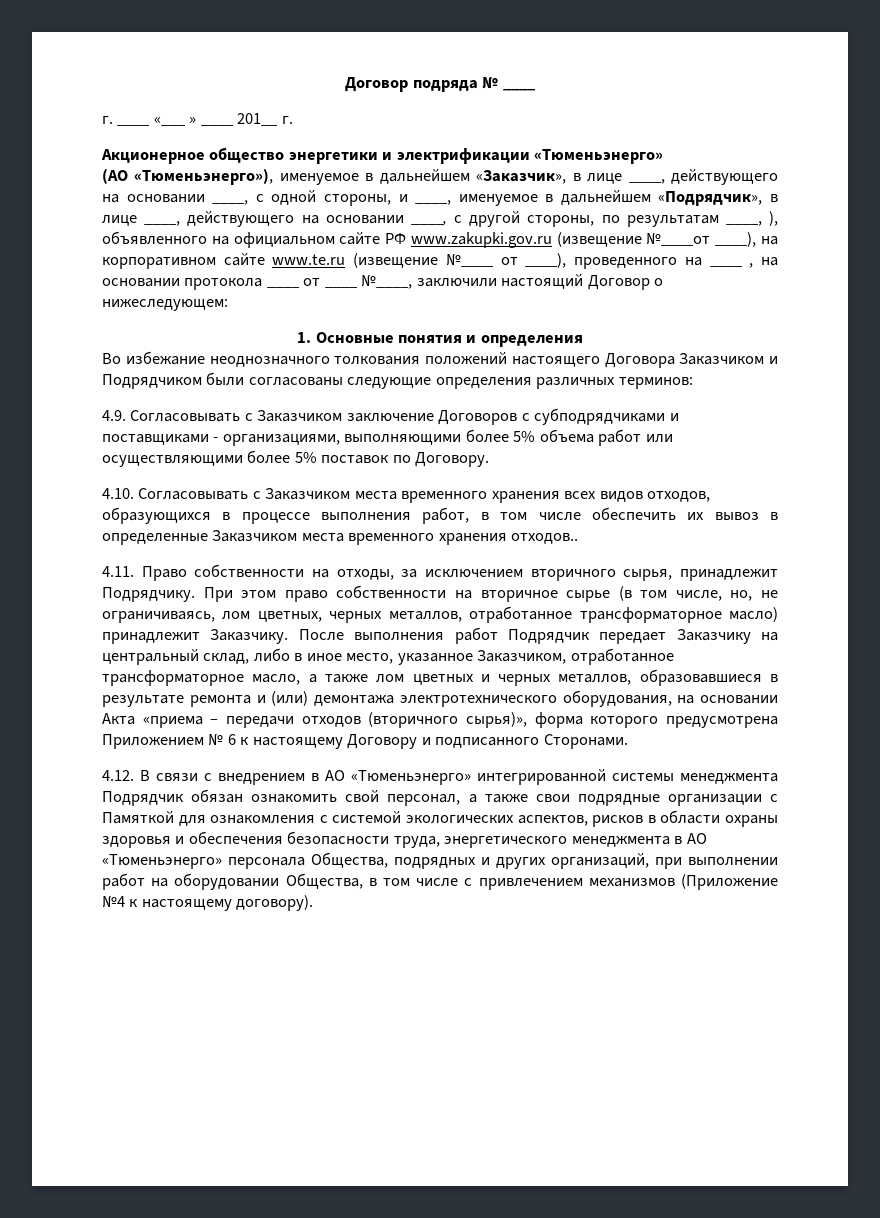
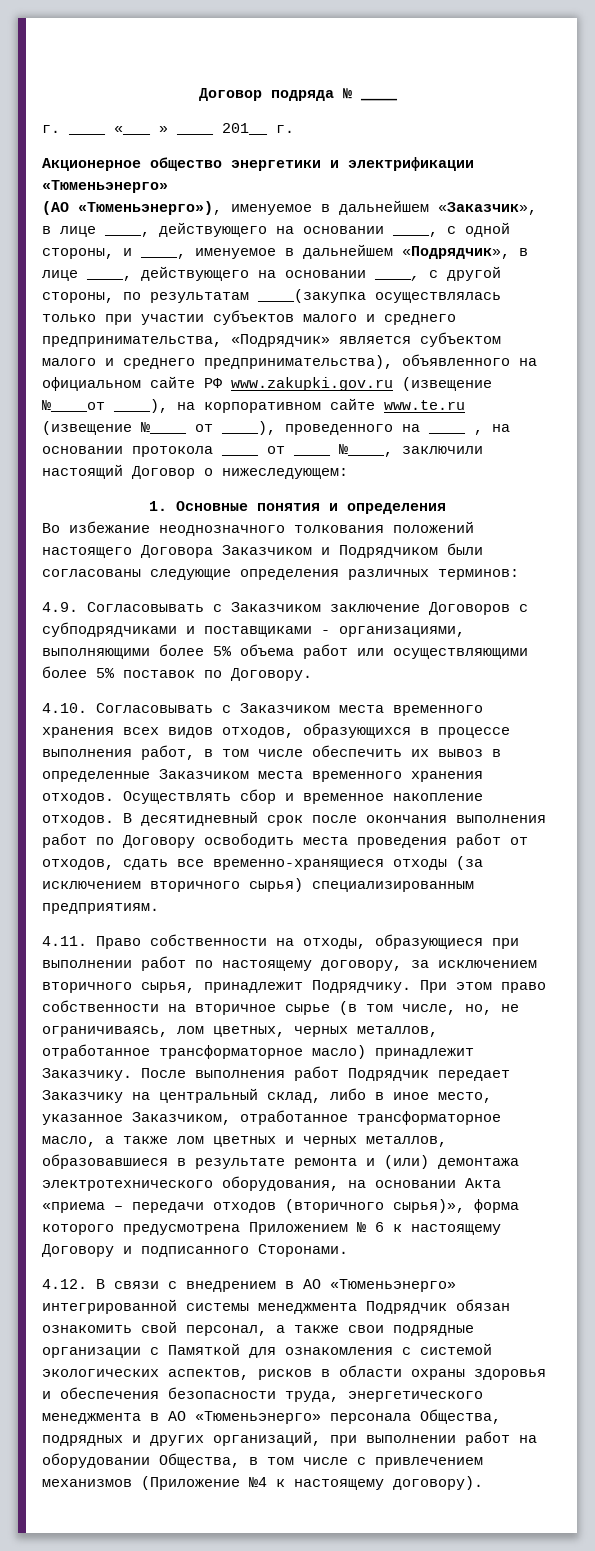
[725,211,778,226] ____, ), -> [257,289,501,303] [42,310,456,325] [42,332,501,347] [42,355,393,369] ____(закупка осуществлялась только при участии субъектов малого и среднего предпринимательства, «Подрядчик» является субъектом малого и среднего предпринимательства),
[511,533,579,544] отходов.. -> [42,789,483,804] [42,811,546,826] [42,833,528,848] [42,856,483,870] [42,878,474,892] [42,903,159,914] отходов. Осуществлять сбор и временное накопление отходов. В десятидневный срок после окончания выполнения работ по Договору освободить места проведения работ от отходов, сдать все временно-хранящиеся отходы (за исключением вторичного сырья) специализированным предприятиям.
(394, 574) none -> [375,934,519,949] [42,956,402,971] образующиеся при выполнении работ по настоящему договору,

